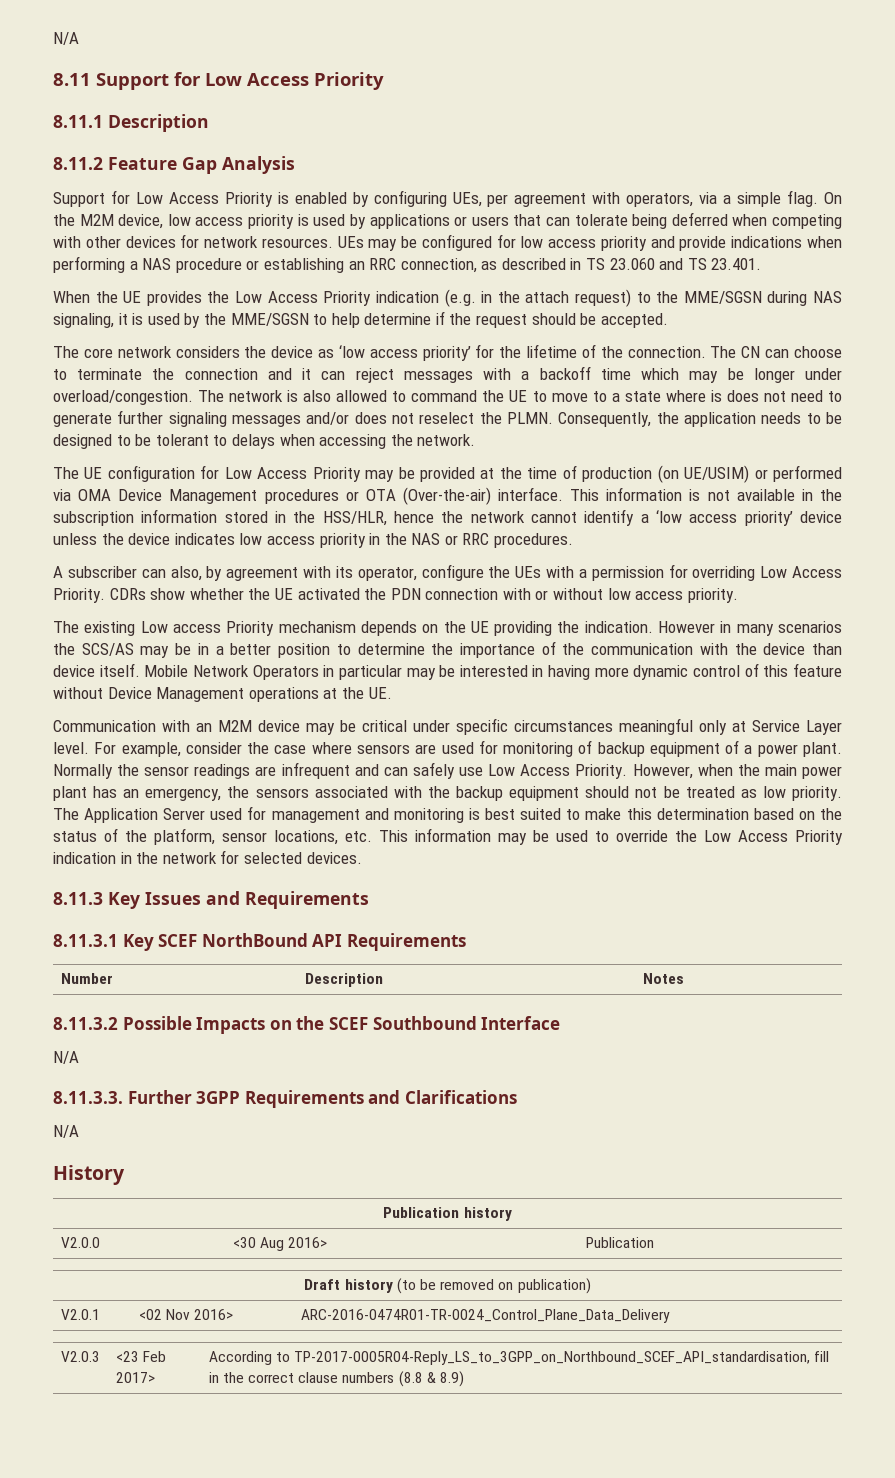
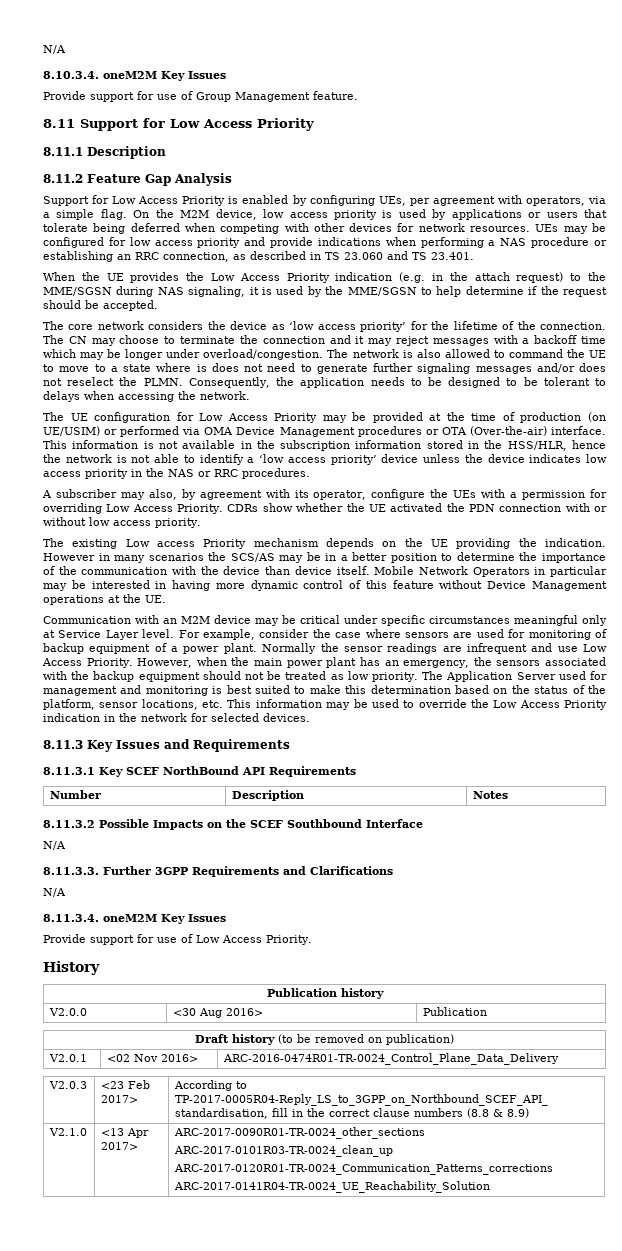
[53,32,79,45] N/A -> [43,45,66,54] [43,71,226,81] [43,91,358,102] N/A // 8.10.3.4. oneM2M Key Issues // Provide support for use of Group Management feature.
[545,217,570,226] can -> (607, 213) none
[765,349,790,358] can -> [91,338,116,346] may
[321,371,346,380] can -> [368,338,393,346] may
[531,512,577,523] cannot -> [116,454,195,463] is not able to
[141,569,166,578] can -> [120,492,145,500] may
[383,762,455,779] can safely -> (553, 647) none
(79, 1131) none -> [43,914,226,924] [43,934,312,945] // 8.11.3.4. oneM2M Key Issues // Provide support for use of Low Access Priority.
(464, 1379) none -> [48,1128,87,1136] [100,1128,149,1138] [100,1142,138,1150] [173,1127,425,1139] [173,1145,393,1157] [173,1164,553,1175] [173,1181,490,1193] // V2.1.0 | <13 Apr 2017> | ARC-2017-0090R01-TR-0024_other_sections // ARC-2017-0101R03-TR-0024_clean_up // ARC-2017-0120R01-TR-0024_Communication_Patterns_corrections // ARC-2017-0141R04-TR-0024_UE_Reachability_Solution

